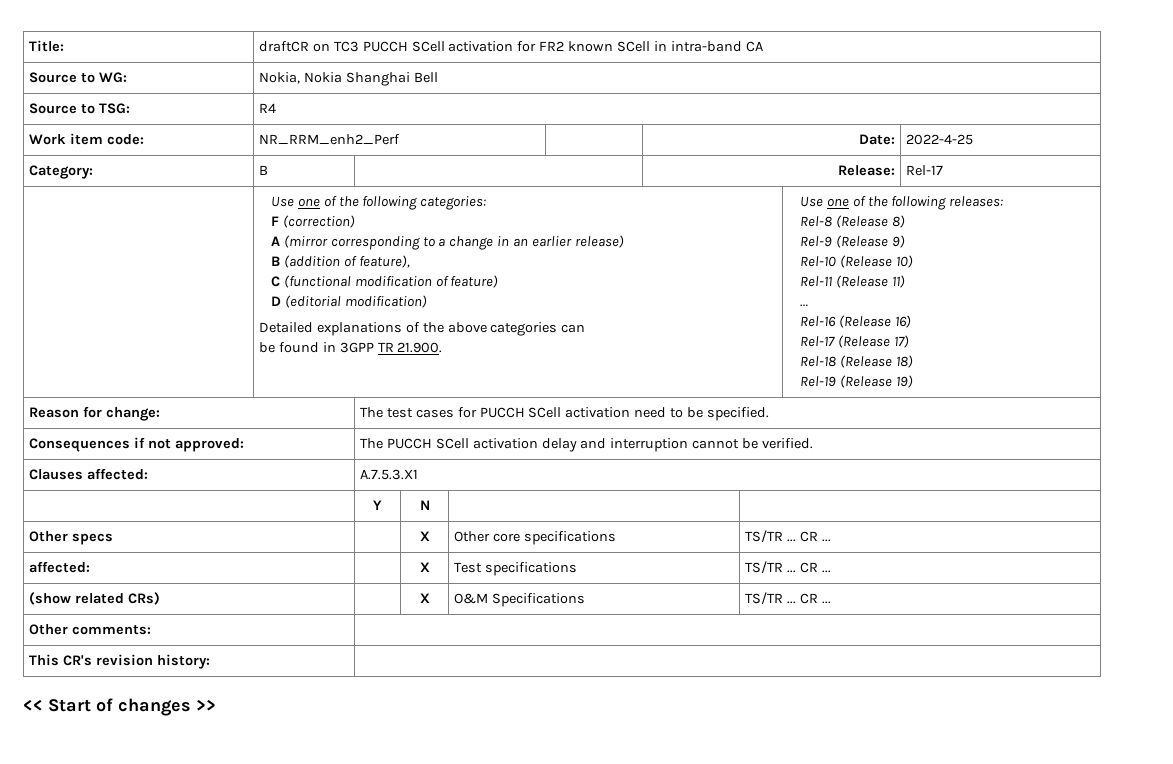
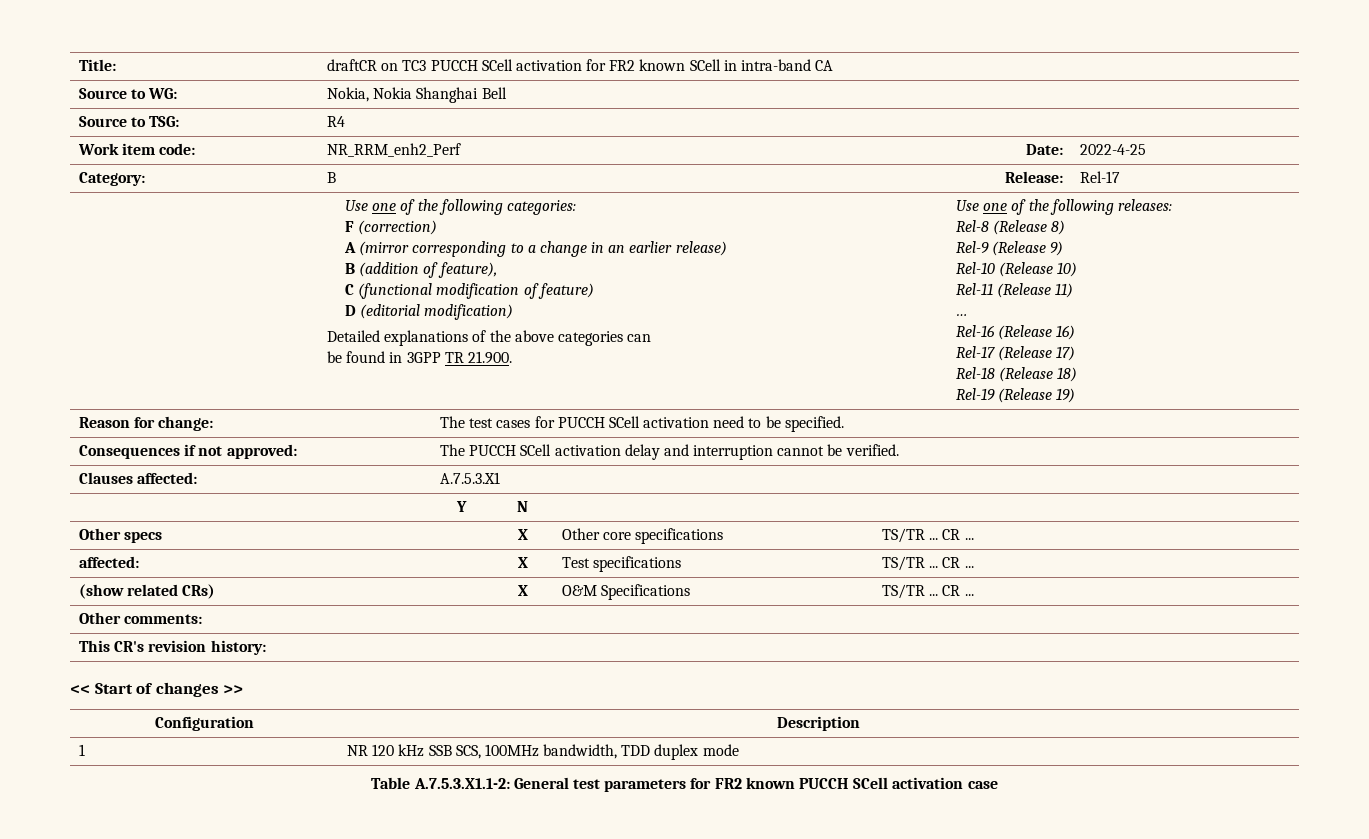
(216, 705) none -> [155,716,254,731] [777,716,861,731] [78,744,85,756] [346,744,739,760] [371,777,998,792] // Configuration | Description // 1 | NR 120 kHz SSB SCS, 100MHz bandwidth, TDD duplex mode // Table A.7.5.3.X1.1-2: General test parameters for FR2 known PUCCH SCell activation case

